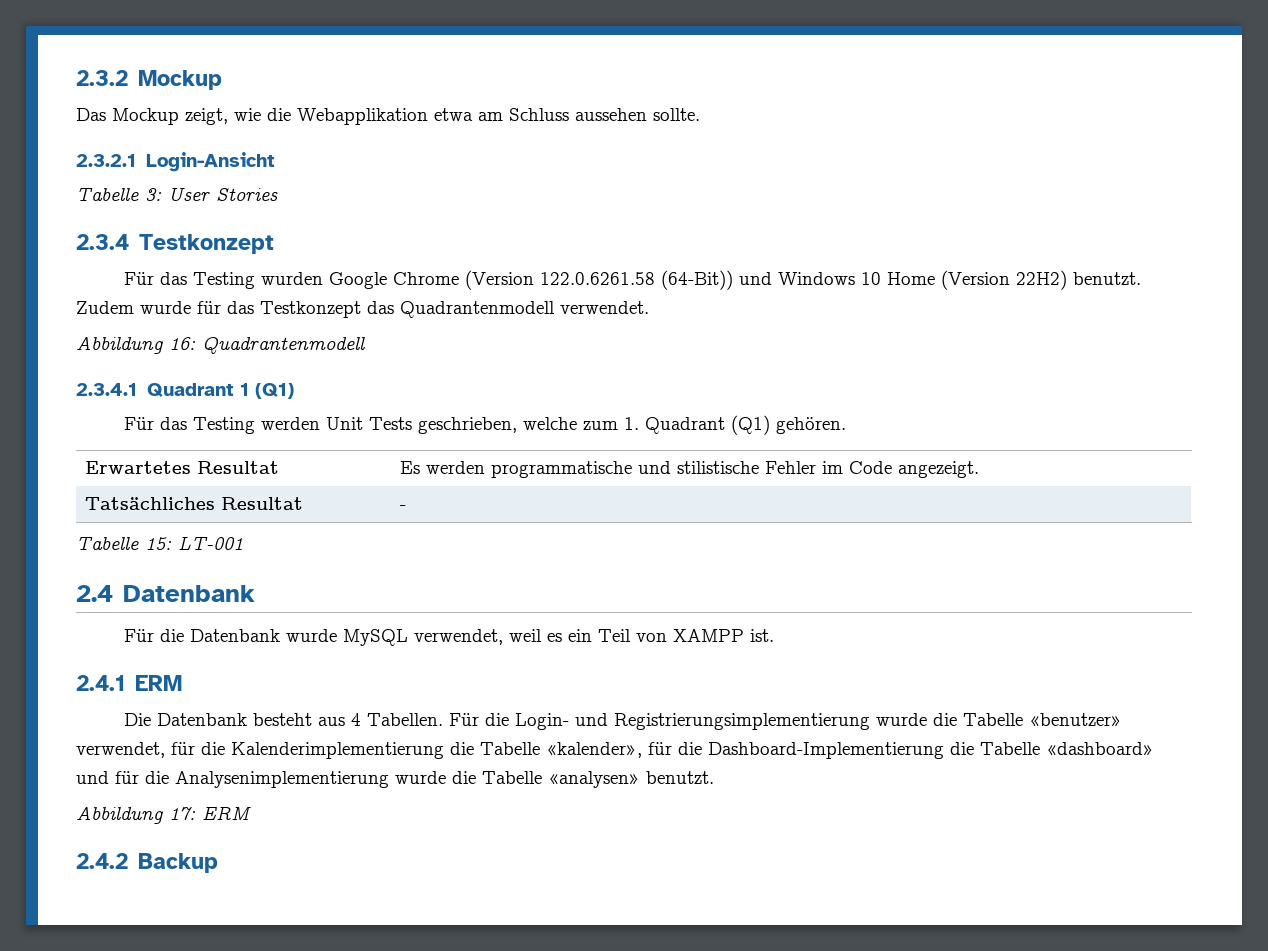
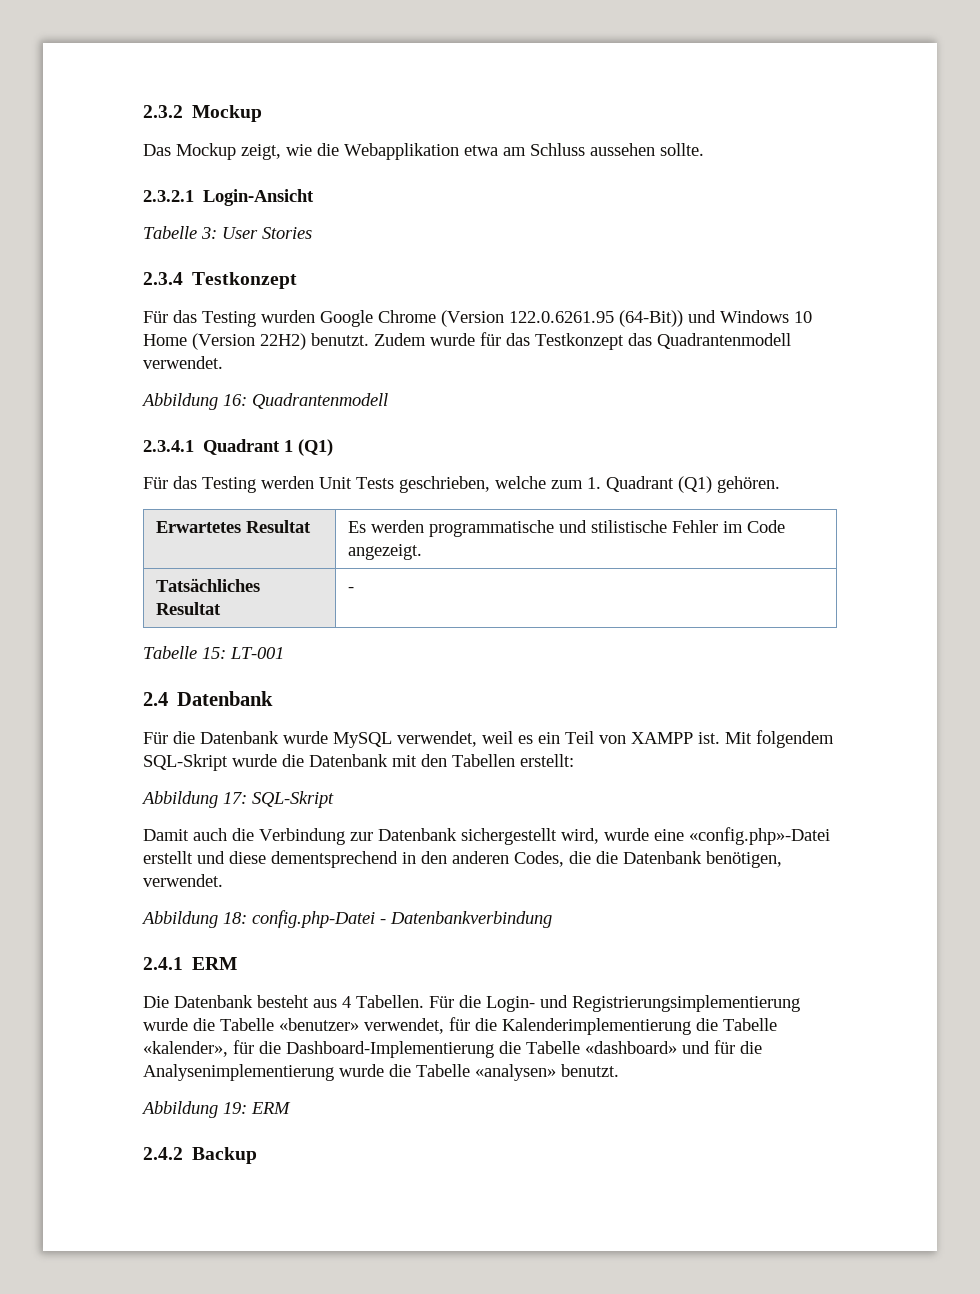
[539,272,655,285] 122.0.6261.58 -> [509,311,614,323] 122.0.6261.95
(774, 635) none -> [725,730,834,748] [143,754,574,771] [141,791,334,808] [143,827,830,845] [143,851,782,868] [143,874,223,887] [141,910,552,928] Mit folgendem SQL-Skript wurde die Datenbank mit den Tabellen erstellt: // Abbildung 17: SQL-Skript // Damit auch die Verbindung zur Datenbank sichergestellt wird, wurde eine «config.php»-Datei erstellt und diese dementsprechend in den anderen Codes, die die Datenbank benötigen, verwendet. // Abbildung 18: config.php-Datei - Datenbankverbindung
[169,807,196,820] 17: -> [223,1102,247,1114] 19:

